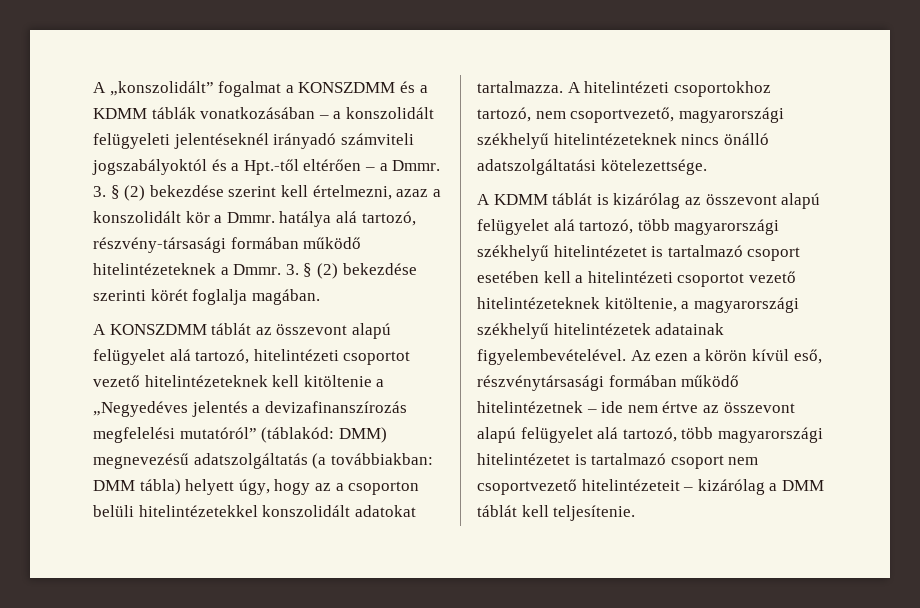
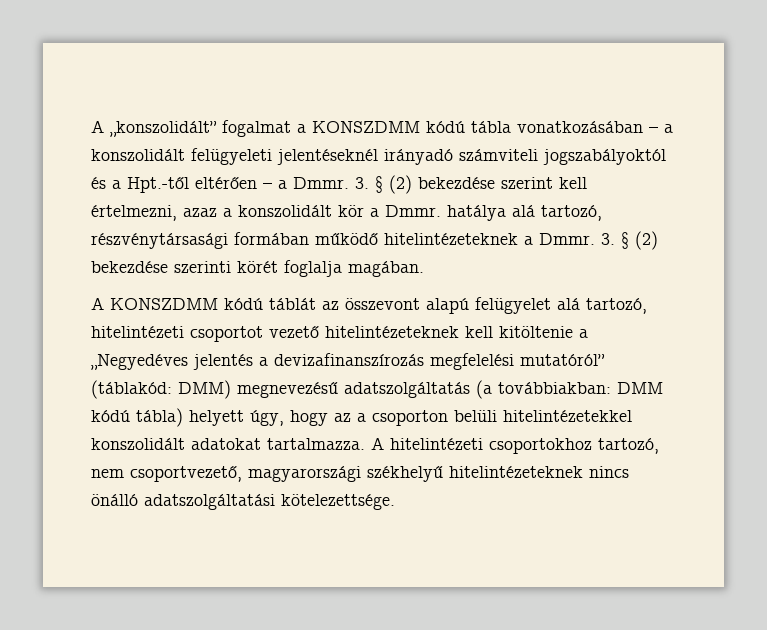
[399,81,428,93] [93,107,196,119] és a KDMM táblák -> [426,121,511,133] kódú tábla
[93,237,226,253] részvény-társasági -> [91,233,228,249] részvénytársasági
(207, 329) none -> [224,298,263,310] kódú
(135, 485) none -> [91,410,130,422] kódú
[477,193,821,209] [477,219,780,235] [477,245,801,261] [477,271,796,287] [477,297,799,313] [477,323,725,339] [477,349,822,365] [477,375,740,391] [477,401,795,413] [477,427,823,443] [477,453,759,469] [477,479,824,495] [477,505,636,521] // A KDMM táblát is kizárólag az összevont alapú felügyelet alá tartozó, több magyarországi székhelyű hitelintézetet is tartalmazó csoport esetében kell a hitelintézeti csoportot vezető hitelintézeteknek kitöltenie, a magyarországi székhelyű hitelintézetek adatainak figyelembevételével. Az ezen a körön kívül eső, részvénytársasági formában működő hitelintézetnek – ide nem értve az összevont alapú felügyelet alá tartozó, több magyarországi hitelintézetet is tartalmazó csoport nem csoportvezető hitelintézeteit – kizárólag a DMM táblát kell teljesítenie. -> (395, 502) none

